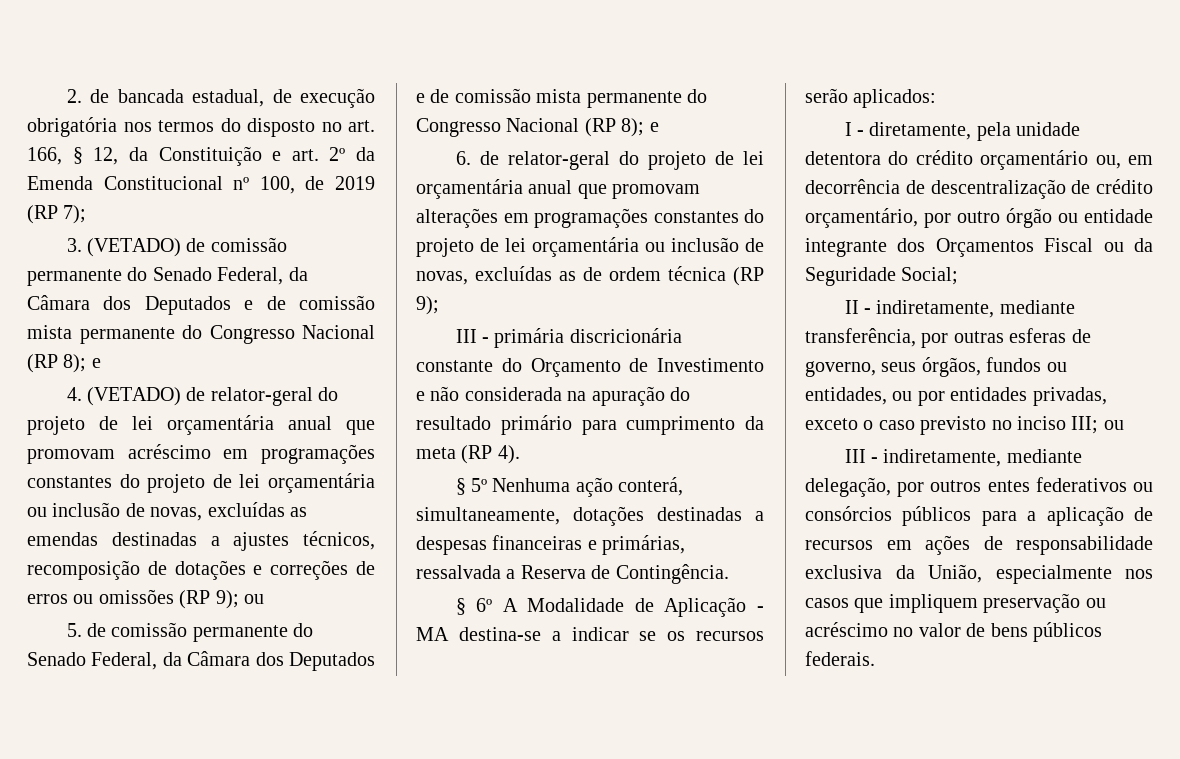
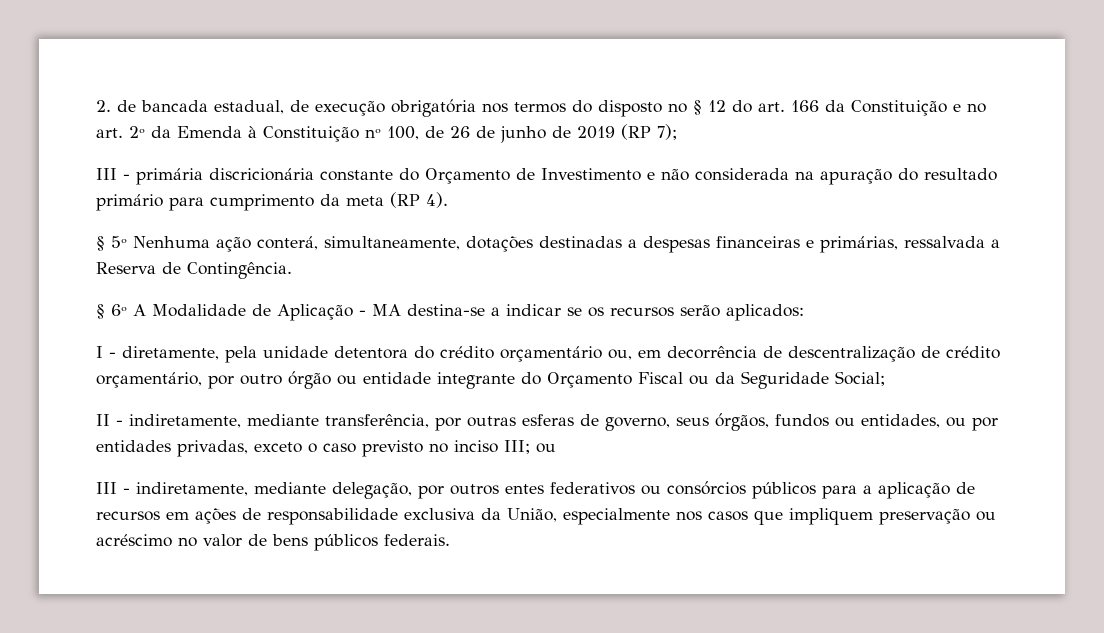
[348,120,375,132] [27,147,119,165] art. 166, § 12, -> [693,100,819,115] § 12 do art. 166
(282, 156) none -> [967,103,986,113] no
[103,176,223,190] Constitucional -> [248,126,359,142] à Constituição
(325, 183) none -> [450,126,571,143] 26 de junho de
[66,237,287,257] [27,267,308,286] [27,295,375,315] [27,325,375,344] [27,354,101,373] [66,387,339,406] [27,415,375,435] [27,444,376,464] [27,473,375,493] [27,502,307,521] [27,531,375,551] [27,560,376,580] [27,589,264,609] [66,622,314,642] [27,651,375,671] [416,88,707,108] [416,118,659,137] [455,151,764,170] [416,179,701,199] [416,208,764,228] [416,237,764,257] [416,266,764,286] [416,296,439,315] // 3. (VETADO) de comissão permanente do Senado Federal, da Câmara dos Deputados e de comissão mista permanente do Congresso Nacional (RP 8); e // 4. (VETADO) de relator-geral do projeto de lei orçamentária anual que promovam acréscimo em programações constantes do projeto de lei orçamentária ou inclusão de novas, excluídas as emendas destinadas a ajustes técnicos, recomposição de dotações e correções de erros ou omissões (RP 9); ou // 5. de comissão permanente do Senado Federal, da Câmara dos Deputados e de comissão mista permanente do Congresso Nacional (RP 8); e // 6. de relator-geral do projeto de lei orçamentária anual que promovam alterações em programações constantes do projeto de lei orçamentária ou inclusão de novas, excluídas as de ordem técnica (RP 9); -> (677, 132) none
[897,238,1034,257] dos Orçamentos -> [521,372,632,388] do Orçamento

